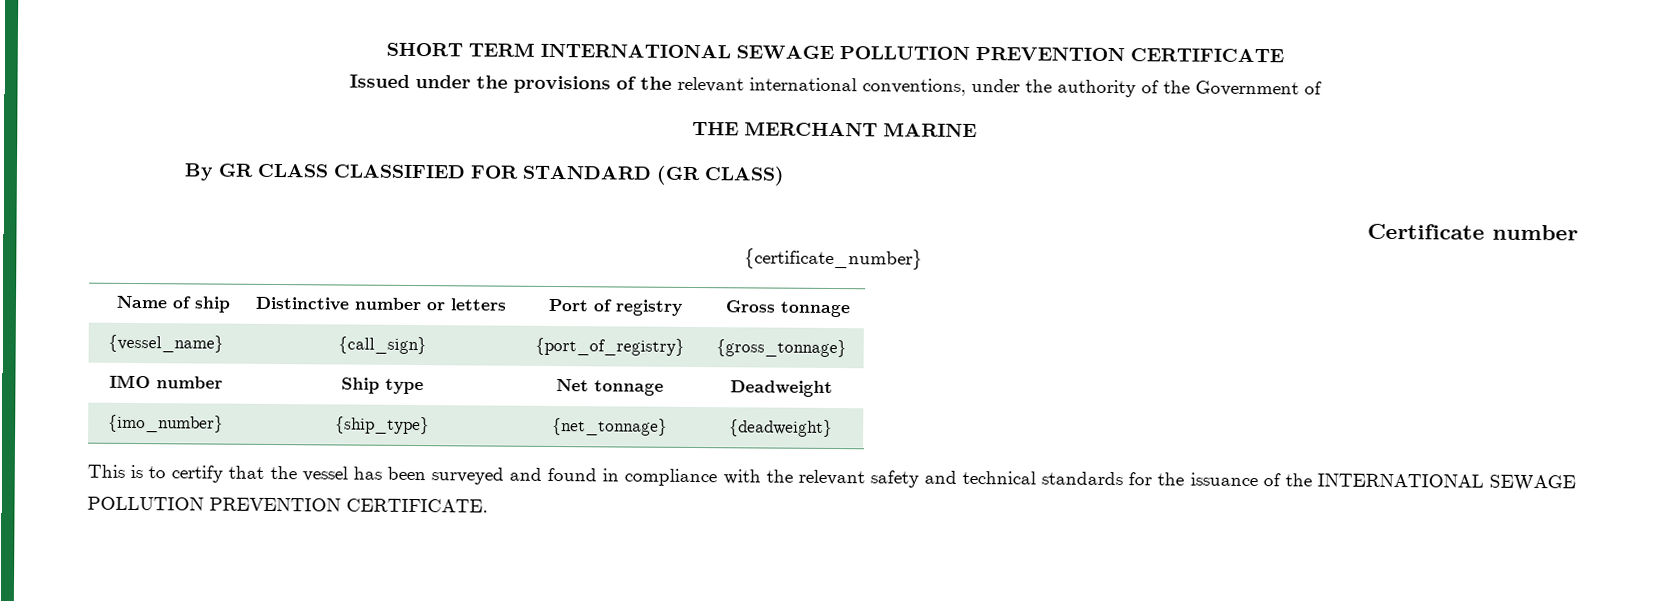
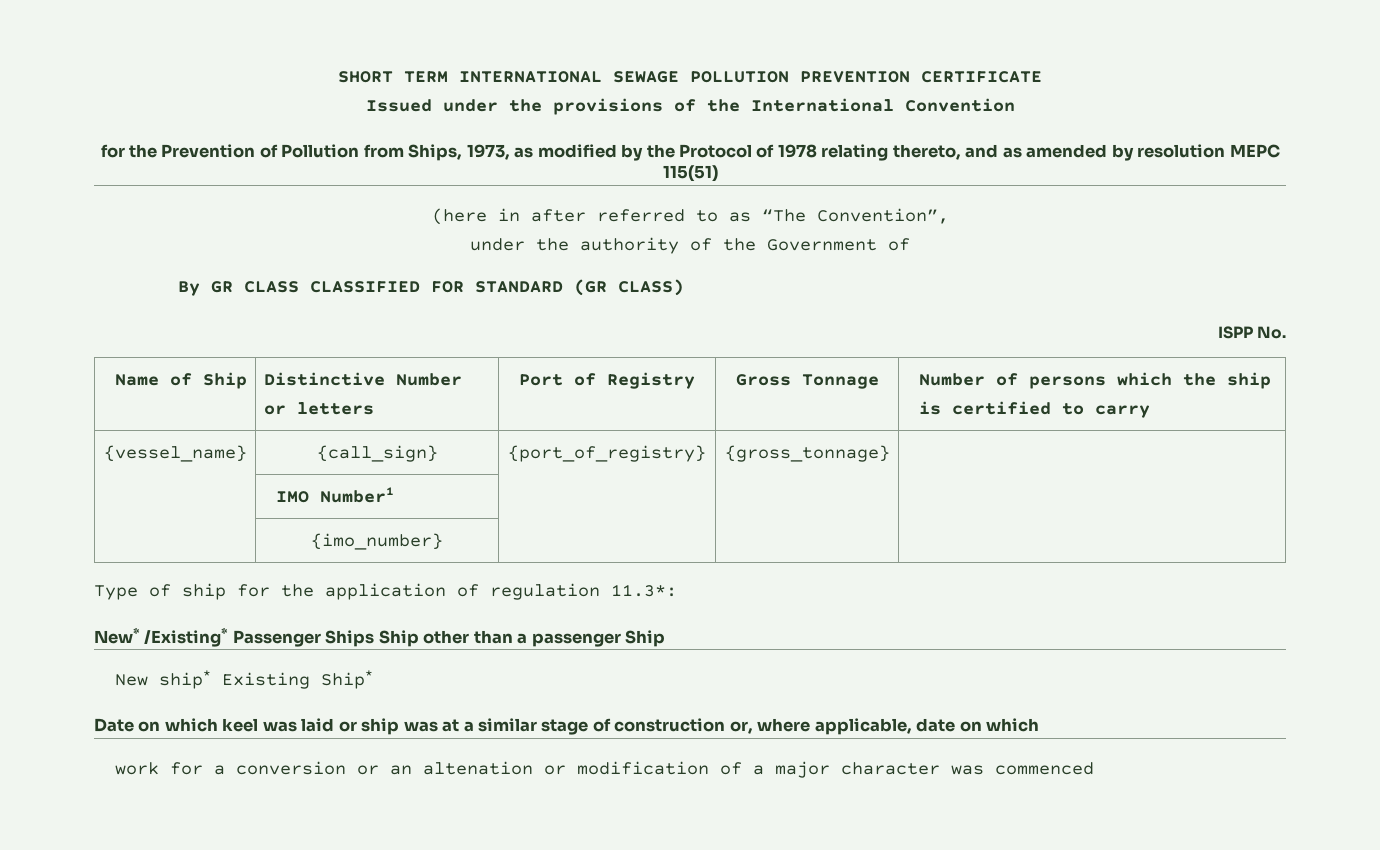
[676,76,966,96] relevant international conventions, -> [750,98,1015,112] [100,144,1280,161] [662,165,718,182] [431,208,949,225] International Convention // for the Prevention of Pollution from Ships, 1973, as modified by the Protocol of 1978 relating thereto, and as amended by resolution MEPC 115(51) // (here in after referred to as “The Convention”, //
[692,121,977,138] // THE MERCHANT MARINE -> (910, 244) none
[1367,223,1578,241] [744,248,923,270] Certificate number // {certificate_number} -> [1217,326,1286,339] ISPP No.
[193,296,231,313] ship -> [203,372,248,389] Ship
[354,297,423,311] number -> [395,373,462,386] Number
[614,299,683,316] registry -> [607,372,696,389] Registry
[779,301,851,318] [108,334,224,353] [337,336,427,355] [534,337,685,356] [715,339,847,358] [109,374,223,389] [340,377,424,395] [555,379,664,396] [729,380,833,397] [108,414,224,433] [334,416,430,435] [551,417,668,436] [729,419,833,437] [87,464,1576,492] [87,496,488,513] tonnage // {vessel_name} | {call_sign} | {port_of_registry} | {gross_tonnage} // IMO number | Ship type | Net tonnage | Deadweight // {imo_number} | {ship_type} | {net_tonnage} | {deadweight} // This is to certify that the vessel has been surveyed and found in compliance with the relevant safety and technical standards for the issuance of the INTERNATIONAL SEWAGE POLLUTION PREVENTION CERTIFICATE. -> [802,374,880,389] [919,372,1272,389] [919,401,1151,418] [103,445,247,462] [316,445,438,462] [508,445,706,462] [724,445,890,462] [276,487,395,503] [311,533,443,550] [94,583,677,600] [94,628,666,647] [114,670,373,689] [94,718,1040,735] [114,761,1094,778] Tonnage | Number of persons which the ship is certified to carry // {vessel_name} | {call_sign} | {port_of_registry} | {gross_tonnage} | // | IMO Number1 | | | // | {imo_number} | | | // Type of ship for the application of regulation 11.3*: // New* /Existing* Passenger Ships Ship other than a passenger Ship // New ship* Existing Ship* // Date on which keel was laid or ship was at a similar stage of construction or, where applicable, date on which // work for a conversion or an altenation or modification of a major character was commenced

